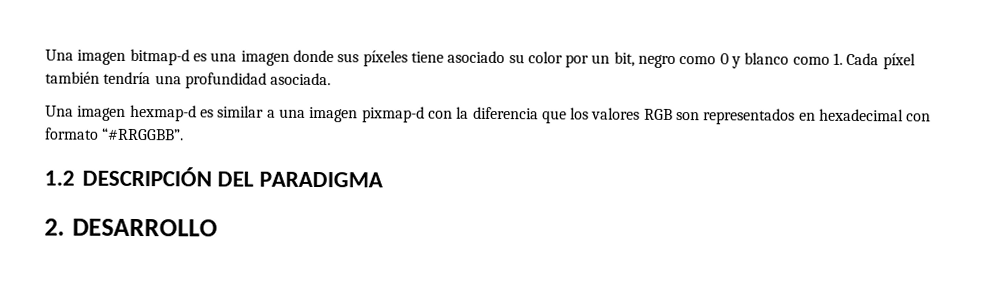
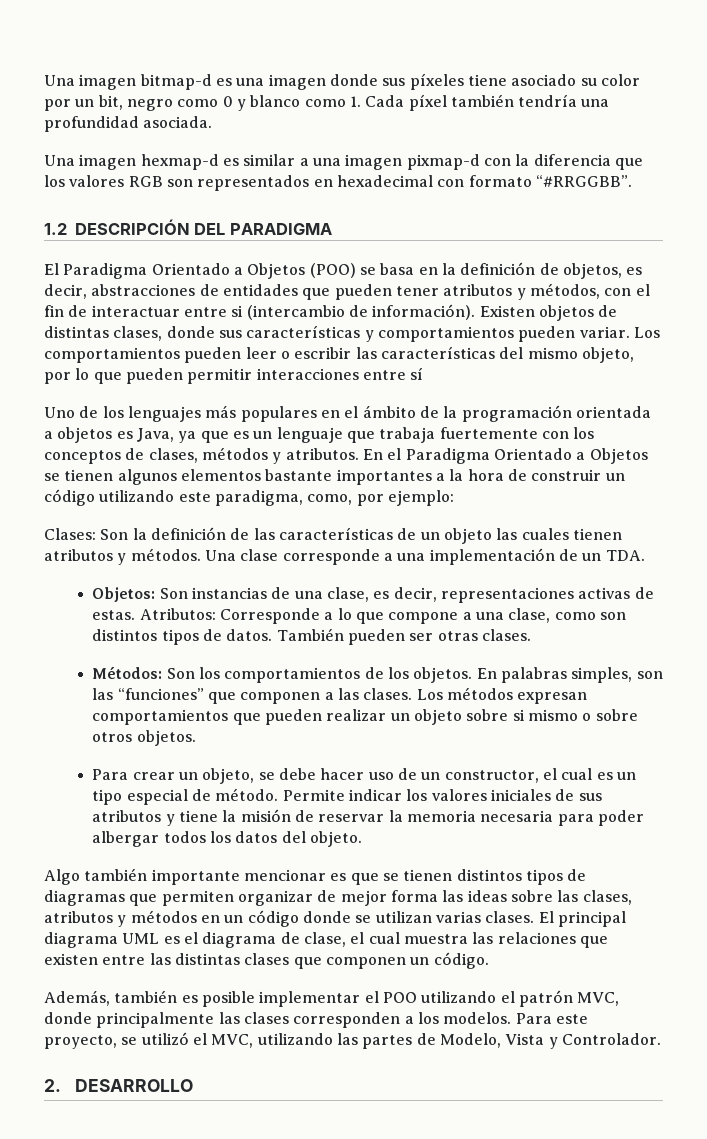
(384, 179) none -> [44,262,643,279] [44,283,650,300] [44,304,618,321] [44,325,660,342] [44,346,634,363] [44,367,424,384] [44,405,651,422] [44,427,595,443] [44,447,648,464] [44,469,625,485] [44,489,454,506] [44,527,622,544] [44,548,645,565] [92,587,654,603] [92,608,627,624] [92,628,532,645] [92,666,663,683] [92,687,588,704] [92,709,638,725] [92,730,196,746] [92,768,636,784] [92,788,602,805] [92,809,645,826] [92,831,363,847] [44,868,587,885] [44,890,632,906] [44,910,626,927] [44,932,608,948] [44,952,489,969] [44,990,620,1007] [44,1012,588,1028] [44,1032,661,1049] // El Paradigma Orientado a Objetos (POO) se basa en la definición de objetos, es decir, abstracciones de entidades que pueden tener atributos y métodos, con el fin de interactuar entre si (intercambio de información). Existen objetos de distintas clases, donde sus características y comportamientos pueden variar. Los comportamientos pueden leer o escribir las características del mismo objeto, por lo que pueden permitir interacciones entre sí // Uno de los lenguajes más populares en el ámbito de la programación orientada a objetos es Java, ya que es un lenguaje que trabaja fuertemente con los conceptos de clases, métodos y atributos. En el Paradigma Orientado a Objetos se tienen algunos elementos bastante importantes a la hora de construir un código utilizando este paradigma, como, por ejemplo: // Clases: Son la definición de las características de un objeto las cuales tienen atributos y métodos. Una clase corresponde a una implementación de un TDA. // Objetos: Son instancias de una clase, es decir, representaciones activas de estas. Atributos: Corresponde a lo que compone a una clase, como son distintos tipos de datos. También pueden ser otras clases. // Métodos: Son los comportamientos de los objetos. En palabras simples, son las “funciones” que componen a las clases. Los métodos expresan comportamientos que pueden realizar un objeto sobre si mismo o sobre otros objetos. // Para crear un objeto, se debe hacer uso de un constructor, el cual es un tipo especial de método. Permite indicar los valores iniciales de sus atributos y tiene la misión de reservar la memoria necesaria para poder albergar todos los datos del objeto. // Algo también importante mencionar es que se tienen distintos tipos de diagramas que permiten organizar de mejor forma las ideas sobre las clases, atributos y métodos en un código donde se utilizan varias clases. El principal diagrama UML es el diagrama de clase, el cual muestra las relaciones que existen entre las distintas clases que componen un código. // Además, también es posible implementar el POO utilizando el patrón MVC, donde principalmente las clases corresponden a los modelos. Para este proyecto, se utilizó el MVC, utilizando las partes de Modelo, Vista y Controlador.

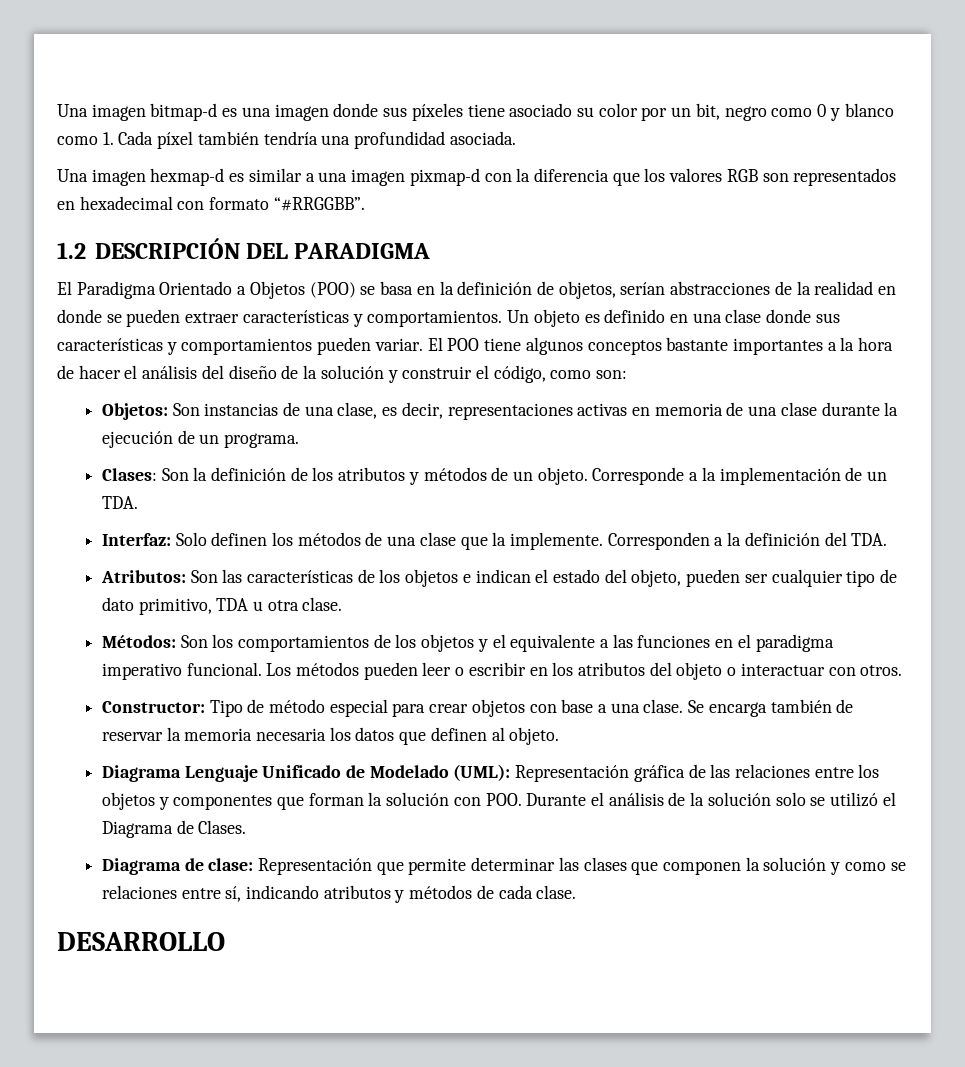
[626,267,643,275] [44,283,650,300] [44,304,618,321] [44,326,163,341] es decir, abstracciones de entidades que pueden tener atributos y métodos, con el fin de interactuar entre si (intercambio de información). Existen objetos de distintas clases, -> [620,281,897,295] [57,309,762,327] serían abstracciones de la realidad en donde se pueden extraer características y comportamientos. Un objeto es definido en una clase
[633,327,660,338] [44,346,634,363] [44,367,424,384] [44,405,651,422] [44,427,595,443] [44,447,648,464] [44,469,261,485] Los comportamientos pueden leer o escribir las características del mismo objeto, por lo que pueden permitir interacciones entre sí // Uno de los lenguajes más populares en el ámbito de la programación orientada a objetos es Java, ya que es un lenguaje que trabaja fuertemente con los conceptos de clases, métodos y atributos. En el Paradigma Orientado a Objetos se tienen algunos elementos -> [427,337,662,355] El POO tiene algunos conceptos
[531,469,625,481] [44,489,454,506] [44,527,622,544] [44,548,645,565] construir un código utilizando este paradigma, como, por ejemplo: // Clases: Son la definición de las características de un objeto las cuales tienen atributos y métodos. Una clase corresponde a una implementación de un TDA. -> [78,365,628,383] hacer el análisis del diseño de la solución y construir el código, como son:
[634,587,654,599] [92,608,627,624] [92,628,532,645] de estas. Atributos: Corresponde a lo que compone a una clase, como son distintos tipos de datos. También pueden ser otras clases. -> [632,402,899,416] [101,430,299,448] [101,467,888,485] [101,496,138,509] [101,532,888,550] [100,569,898,587] [101,597,343,615] en memoria de una clase durante la ejecución de un programa. // Clases: Son la definición de los atributos y métodos de un objeto. Corresponde a la implementación de un TDA. // Interfaz: Solo definen los métodos de una clase que la implemente. Corresponden a la definición del TDA. // Atributos: Son las características de los objetos e indican el estado del objeto, pueden ser cualquier tipo de dato primitivo, TDA u otra clase.
[413,667,663,683] [92,687,588,704] [92,709,638,725] [92,730,196,746] [92,768,636,784] [92,788,602,805] [92,809,291,826] objetos. En palabras simples, son las “funciones” que componen a las clases. Los métodos expresan comportamientos que pueden realizar un objeto sobre si mismo o sobre otros objetos. // Para crear un objeto, se debe hacer uso de un constructor, el cual es un tipo especial de método. Permite indicar los valores iniciales de sus atributos y tiene la misión -> [421,634,834,652] [101,662,903,680] [101,699,832,717] objetos y el equivalente a las funciones en el paradigma imperativo funcional. Los métodos pueden leer o escribir en los atributos del objeto o interactuar con otros. // Constructor: Tipo de método especial para crear objetos con base a una clase. Se encarga también
[557,810,645,826] [92,831,363,847] [44,868,587,885] [44,890,632,906] [44,910,626,927] [44,932,608,948] [44,952,489,969] [44,990,620,1007] [44,1012,588,1028] [44,1032,661,1049] [44,1079,61,1092] para poder albergar todos los datos del objeto. // Algo también importante mencionar es que se tienen distintos tipos de diagramas que permiten organizar de mejor forma las ideas sobre las clases, atributos y métodos en un código donde se utilizan varias clases. El principal diagrama UML es el diagrama de clase, el cual muestra las relaciones que existen entre las distintas clases que componen un código. // Además, también es posible implementar el POO utilizando el patrón MVC, donde principalmente las clases corresponden a los modelos. Para este proyecto, se utilizó el MVC, utilizando las partes de Modelo, Vista y Controlador. // 2. -> [329,727,560,745] [101,764,880,782] [101,792,896,810] [101,820,247,838] [101,857,906,875] [101,885,577,903] los datos que definen al objeto. // Diagrama Lenguaje Unificado de Modelado (UML): Representación gráfica de las relaciones entre los objetos y componentes que forman la solución con POO. Durante el análisis de la solución solo se utilizó el Diagrama de Clases. // Diagrama de clase: Representación que permite determinar las clases que componen la solución y como se relaciones entre sí, indicando atributos y métodos de cada clase. //

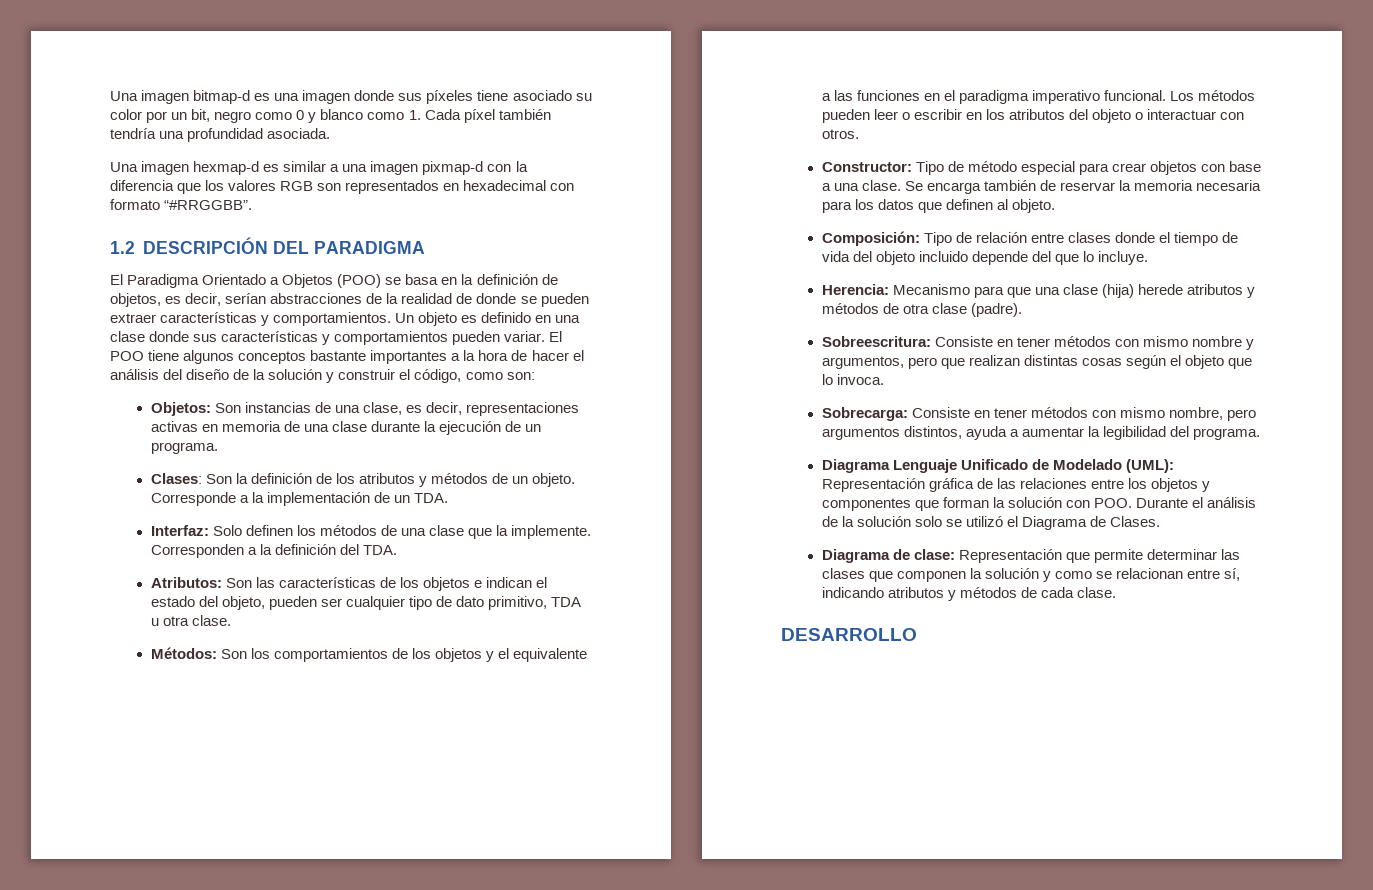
(616, 290) none -> [165,293,222,306] es decir,
[878,286,897,295] en -> [456,293,473,304] de
(326, 734) none -> [821,201,852,213] para
(560, 736) none -> [821,231,1238,246] [821,251,1148,265] [821,284,1255,298] [821,303,1022,317] [821,336,1254,350] [821,355,1252,369] [821,374,884,385] [821,407,1256,421] [821,426,1260,440] // Composición: Tipo de relación entre clases donde el tiempo de vida del objeto incluido depende del que lo incluye. // Herencia: Mecanismo para que una clase (hija) herede atributos y métodos de otra clase (padre). // Sobreescritura: Consiste en tener métodos con mismo nombre y argumentos, pero que realizan distintas cosas según el objeto que lo invoca. // Sobrecarga: Consiste en tener métodos con mismo nombre, pero argumentos distintos, ayuda a aumentar la legibilidad del programa.
[101,885,177,899] relaciones -> [1115,568,1183,579] relacionan

